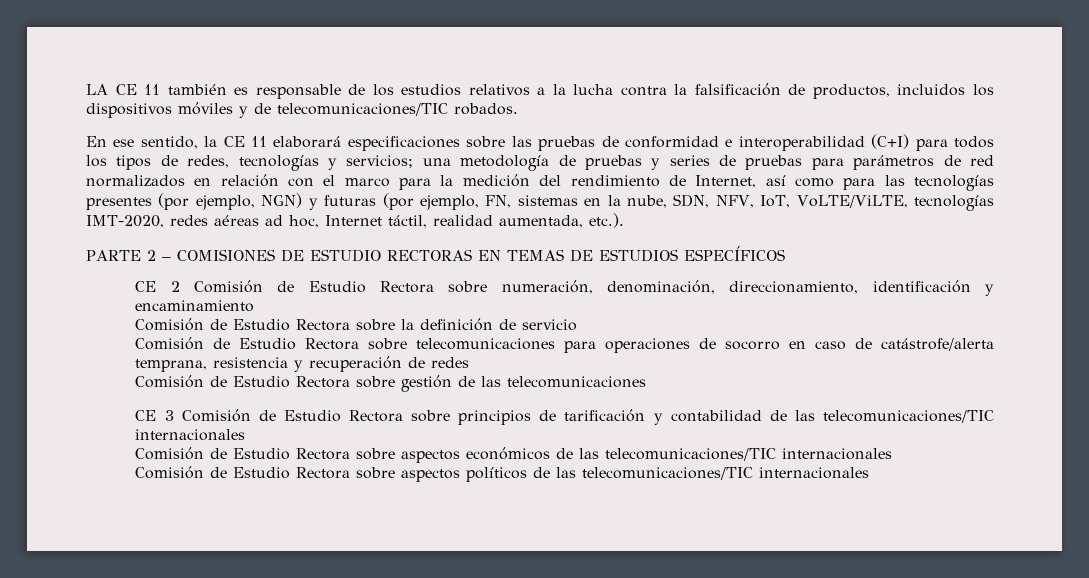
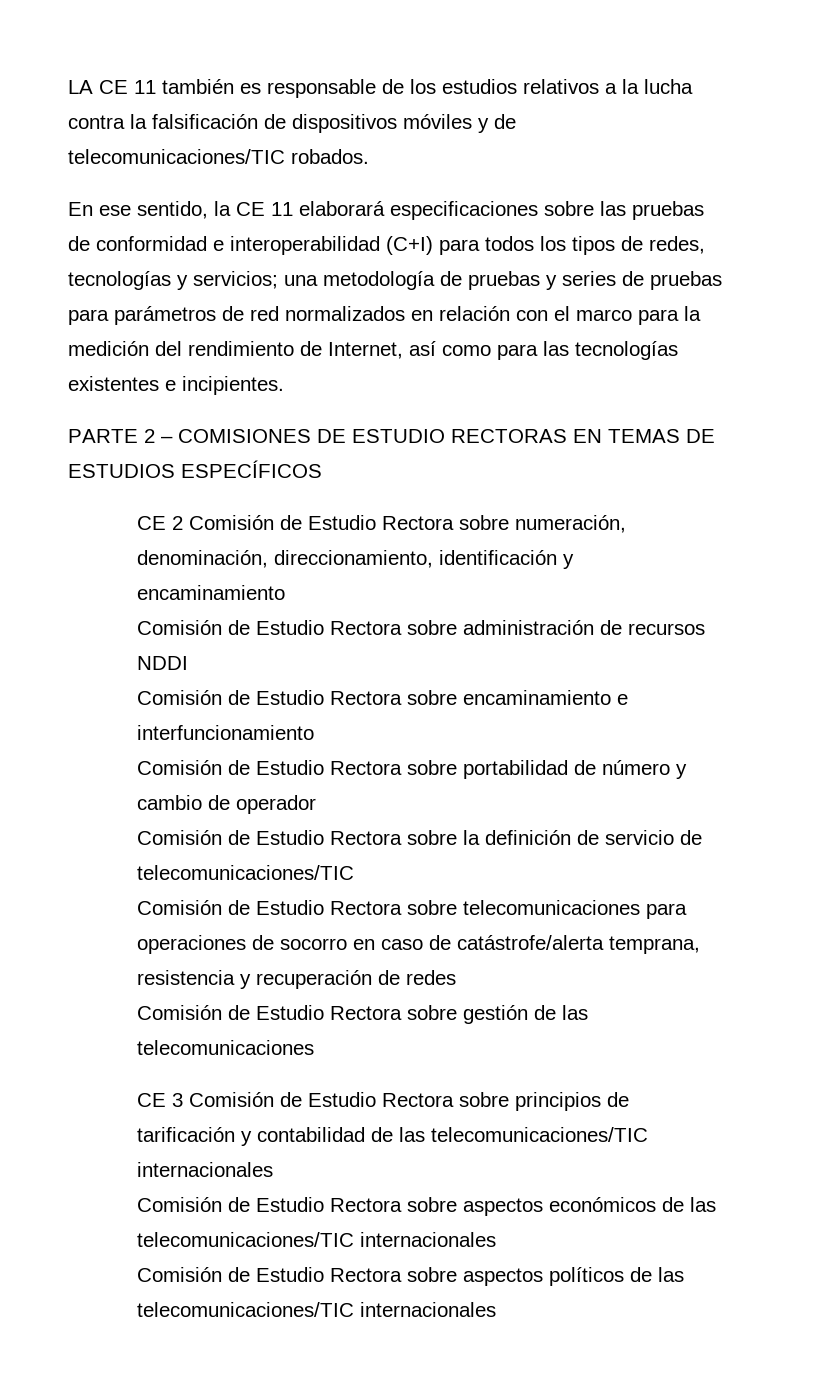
[812,84,994,99] productos, incluidos los -> (286, 121) none
[86,193,995,211] [86,213,624,228] presentes (por ejemplo, NGN) y futuras (por ejemplo, FN, sistemas en la nube, SDN, NFV, IoT, VoLTE/ViLTE, tecnologías IMT-2020, redes aéreas ad hoc, Internet táctil, realidad aumentada, etc.). -> [68,376,284,395] existentes e incipientes.
(255, 306) none -> [137,620,706,635] [137,656,189,670] [137,690,629,705] [137,725,315,740] [137,760,688,779] [137,795,317,814] // Comisión de Estudio Rectora sobre administración de recursos NDDI // Comisión de Estudio Rectora sobre encaminamiento e interfuncionamiento // Comisión de Estudio Rectora sobre portabilidad de número y cambio de operador
(578, 325) none -> [680,830,703,845] [137,865,355,880] de telecomunicaciones/TIC

